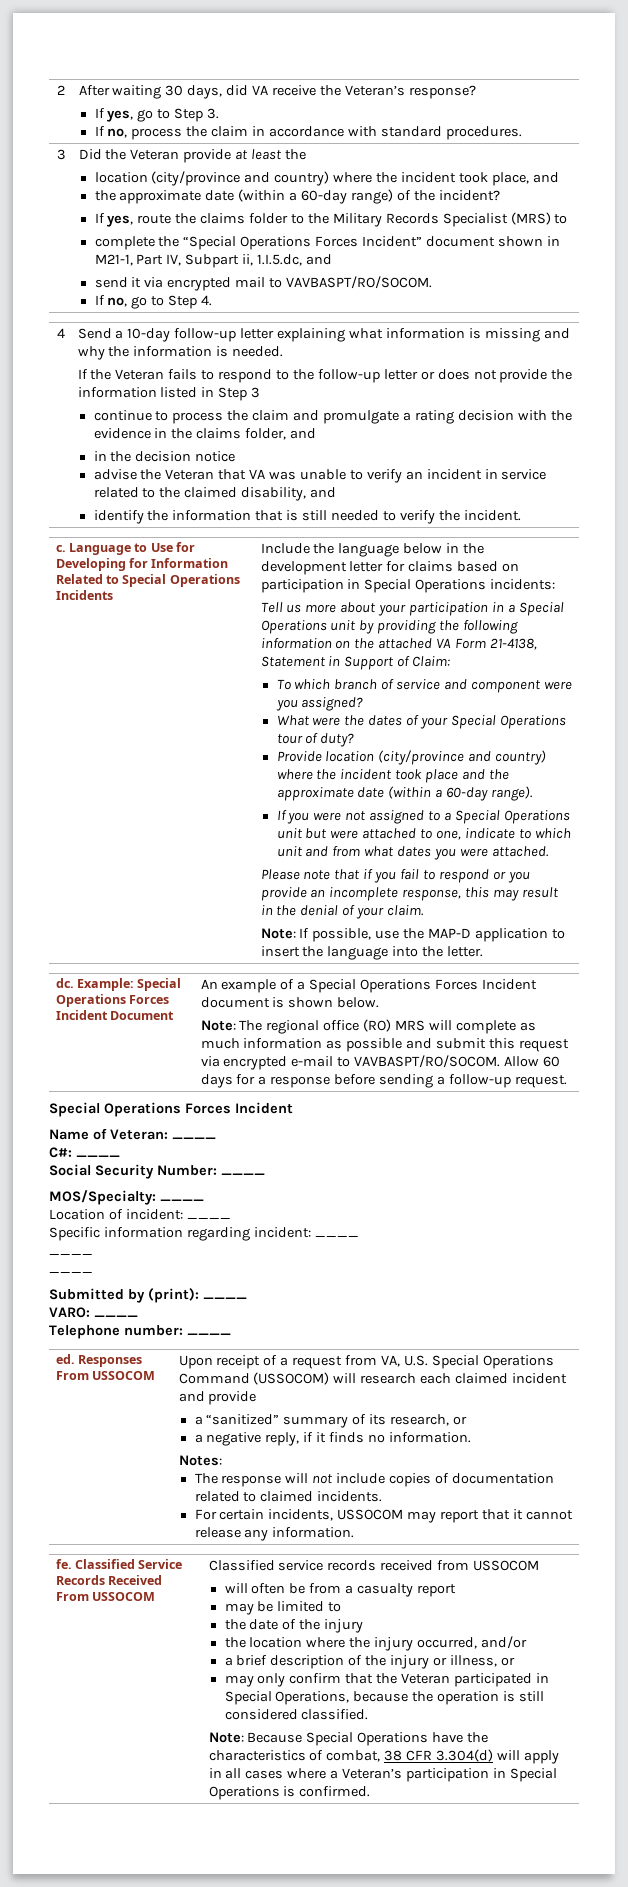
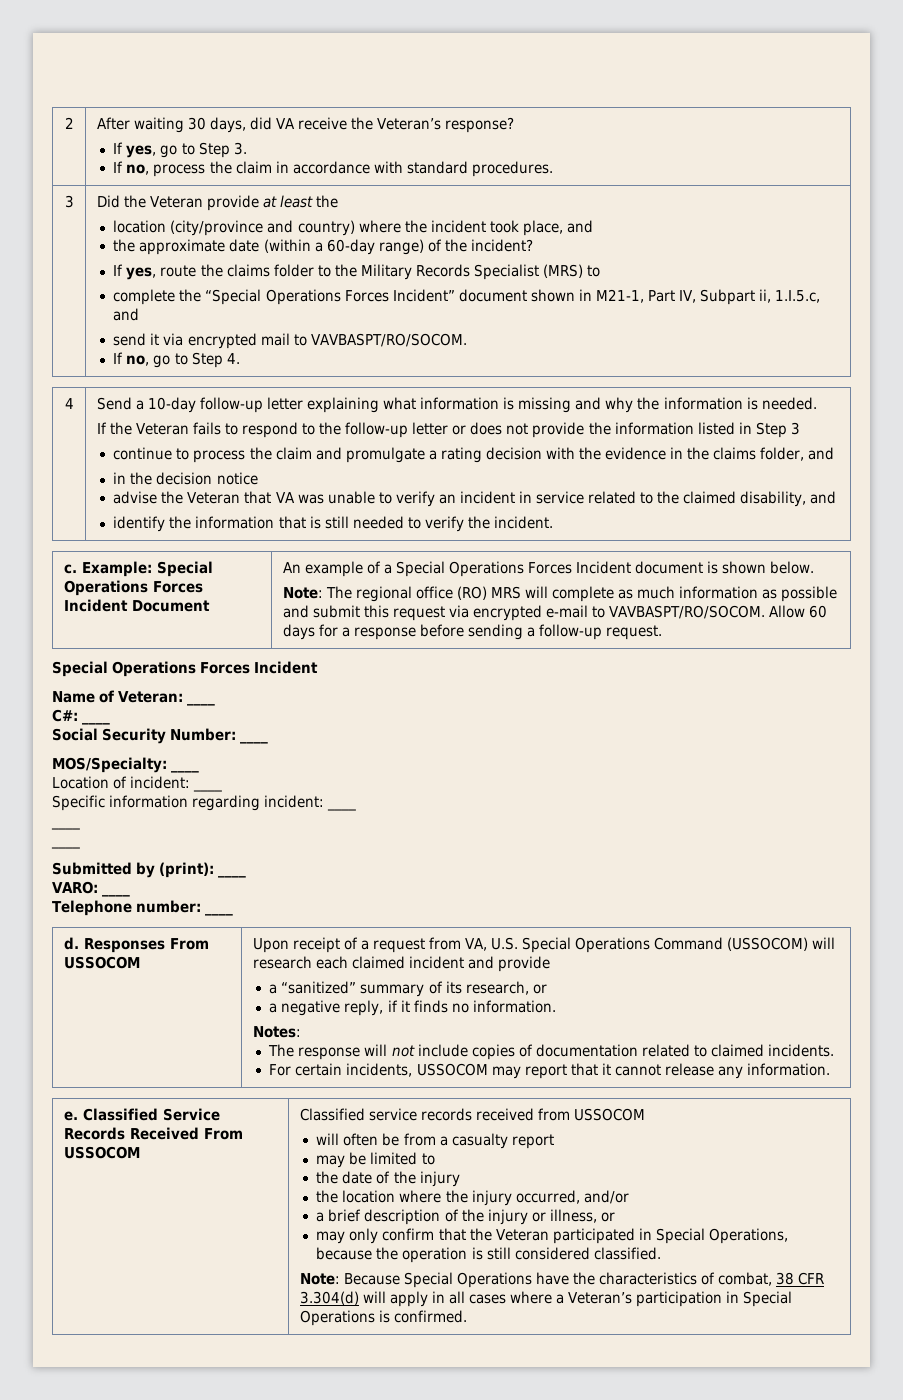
[257,254,303,266] 1.I.5.dc, -> [775,290,821,303] 1.I.5.c,
[68,542,196,555] [55,558,229,571] [55,574,240,587] [55,590,113,600] [260,543,485,557] [260,561,520,575] [260,579,556,593] [260,602,564,616] [260,620,519,634] [260,638,538,650] [260,656,451,670] [276,679,572,693] [275,697,364,711] [276,715,566,729] [276,733,355,747] [276,750,547,765] [276,769,509,783] [276,786,534,801] [276,810,570,824] [276,828,571,840] [276,846,549,860] [260,869,530,883] [260,887,560,901] [260,905,425,919] [260,928,565,942] [260,946,484,960] [55,978,74,988] Language to Use for Developing for Information Related to Special Operations Incidents | Include the language below in the development letter for claims based on participation in Special Operations incidents: // Tell us more about your participation in a Special Operations unit by providing the following information on the attached VA Form 21-4138, Statement in Support of Claim: // To which branch of service and component were you assigned? // What were the dates of your Special Operations tour of duty? // Provide location (city/province and country) where the incident took place and the approximate date (within a 60-day range). // If you were not assigned to a Special Operations unit but were attached to one, indicate to which unit and from what dates you were attached. // Please note that if you fail to respond or you provide an incomplete response, this may result in the denial of your claim. // Note: If possible, use the MAP-D application to insert the language into the letter. // dc. -> (77, 569) none
[55,1354,75,1364] ed. -> [63,937,79,950] d.
[55,1559,72,1569] fe. -> [63,1111,78,1121] e.

